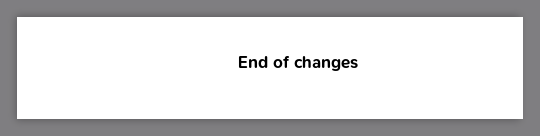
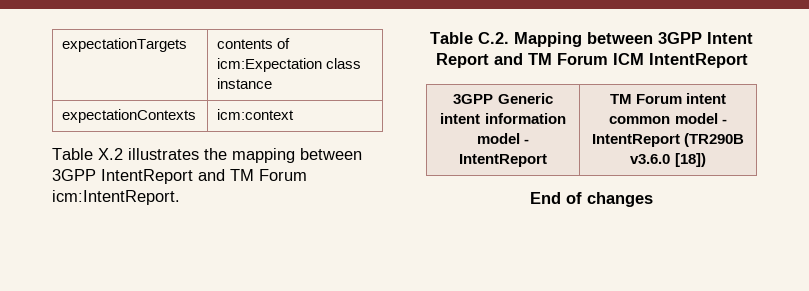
(238, 62) none -> [62,38,188,52] [217,38,291,49] [217,58,362,72] [217,78,273,89] [62,109,197,123] [217,109,295,120] [52,148,362,163] [52,169,307,184] [52,190,180,205] [430,32,753,47] [435,53,748,68] [453,93,553,104] [440,113,566,124] [476,133,530,144] [459,154,547,167] [609,93,727,104] [609,113,727,124] [591,133,745,147] [630,153,706,167] expectationTargets | contents of icm:Expectation class instance // expectationContexts | icm:context // Table X.2 illustrates the mapping between 3GPP IntentReport and TM Forum icm:IntentReport. // Table C.2. Mapping between 3GPP Intent Report and TM Forum ICM IntentReport // 3GPP Generic intent information model - IntentReport | TM Forum intent common model - IntentReport (TR290B v3.6.0 [18]) //

